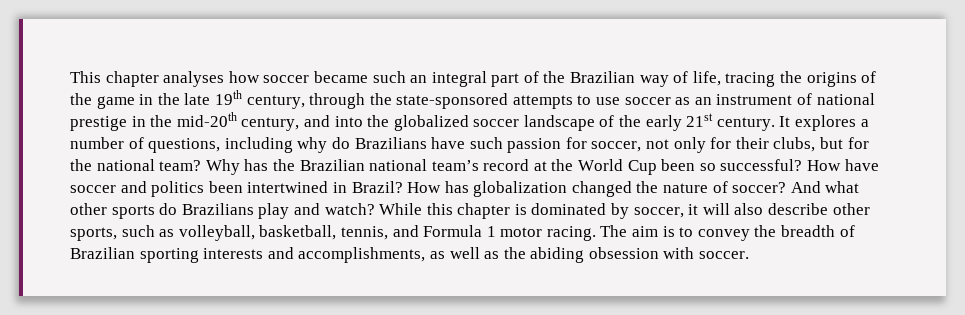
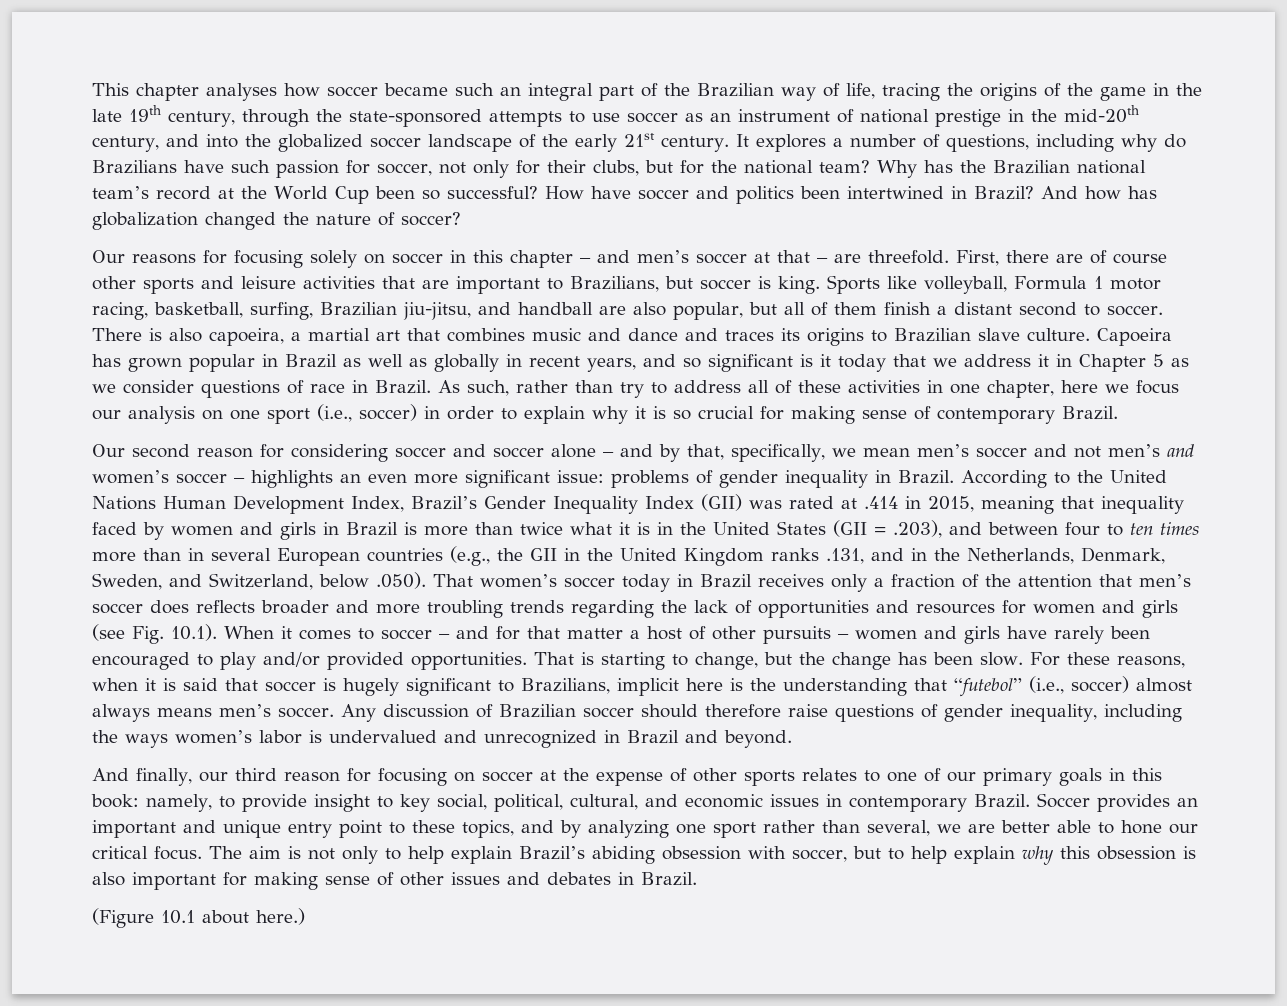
[407,182,442,193] How -> [1040,186,1121,200] And how
[790,181,860,193] [70,203,870,219] [70,225,855,241] [70,247,750,263] And what other sports do Brazilians play and watch? While this chapter is dominated by soccer, it will also describe other sports, such as volleyball, basketball, tennis, and Formula 1 motor racing. The aim is to convey the breadth of Brazilian sporting interests and accomplishments, as well as the abiding obsession with soccer. -> [92,250,1167,268] [92,275,1161,294] [92,302,1163,320] [92,328,1172,346] [92,354,1189,372] [92,380,1179,398] [92,404,1118,424] [92,444,1194,462] [92,470,1167,488] [92,494,1184,514] [92,520,1199,540] [92,546,1165,566] [92,572,1191,592] [92,600,1178,618] [92,624,1150,644] [92,652,1185,670] [92,676,1192,697] [92,704,1182,722] [92,730,792,748] [92,768,1162,786] [91,793,1198,812] [92,820,1198,838] [92,846,1196,865] [92,872,697,890] [92,908,305,928] // Our reasons for focusing solely on soccer in this chapter – and men’s soccer at that – are threefold. First, there are of course other sports and leisure activities that are important to Brazilians, but soccer is king. Sports like volleyball, Formula 1 motor racing, basketball, surfing, Brazilian jiu-jitsu, and handball are also popular, but all of them finish a distant second to soccer. There is also capoeira, a martial art that combines music and dance and traces its origins to Brazilian slave culture. Capoeira has grown popular in Brazil as well as globally in recent years, and so significant is it today that we address it in Chapter 5 as we consider questions of race in Brazil. As such, rather than try to address all of these activities in one chapter, here we focus our analysis on one sport (i.e., soccer) in order to explain why it is so crucial for making sense of contemporary Brazil. // Our second reason for considering soccer and soccer alone – and by that, specifically, we mean men’s soccer and not men’s and women’s soccer – highlights an even more significant issue: problems of gender inequality in Brazil. According to the United Nations Human Development Index, Brazil’s Gender Inequality Index (GII) was rated at .414 in 2015, meaning that inequality faced by women and girls in Brazil is more than twice what it is in the United States (GII = .203), and between four to ten times more than in several European countries (e.g., the GII in the United Kingdom ranks .131, and in the Netherlands, Denmark, Sweden, and Switzerland, below .050). That women’s soccer today in Brazil receives only a fraction of the attention that men’s soccer does reflects broader and more troubling trends regarding the lack of opportunities and resources for women and girls (see Fig. 10.1). When it comes to soccer – and for that matter a host of other pursuits – women and girls have rarely been encouraged to play and/or provided opportunities. That is starting to change, but the change has been slow. For these reasons, when it is said that soccer is hugely significant to Brazilians, implicit here is the understanding that “futebol” (i.e., soccer) almost always means men’s soccer. Any discussion of Brazilian soccer should therefore raise questions of gender inequality, including the ways women’s labor is undervalued and unrecognized in Brazil and beyond. // And finally, our third reason for focusing on soccer at the expense of other sports relates to one of our primary goals in this book: namely, to provide insight to key social, political, cultural, and economic issues in contemporary Brazil. Soccer provides an important and unique entry point to these topics, and by analyzing one sport rather than several, we are better able to hone our critical focus. The aim is not only to help explain Brazil’s abiding obsession with soccer, but to help explain why this obsession is also important for making sense of other issues and debates in Brazil. // (Figure 10.1 about here.)

